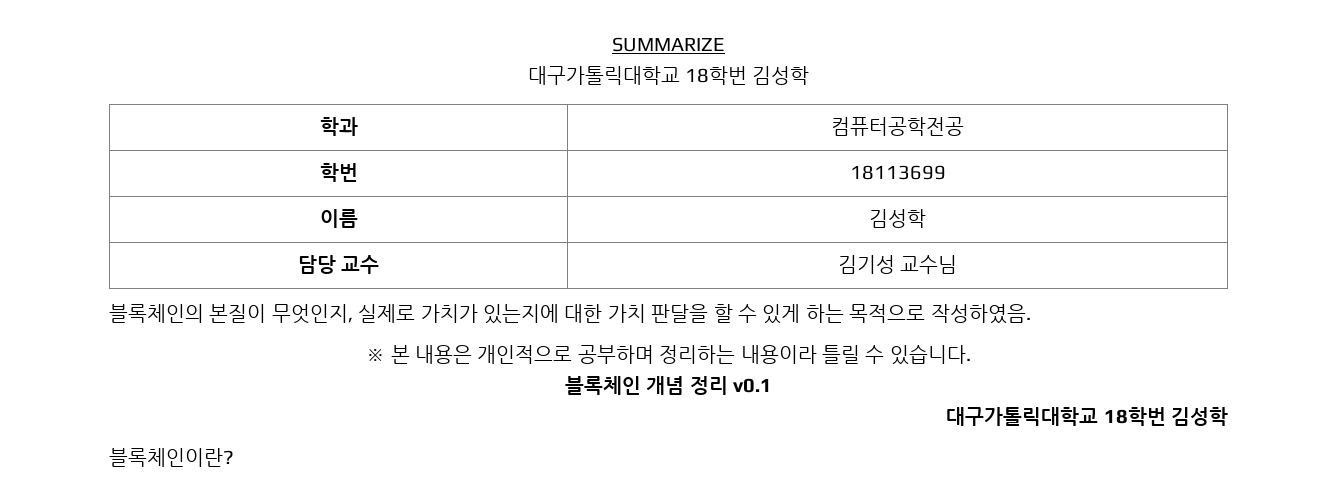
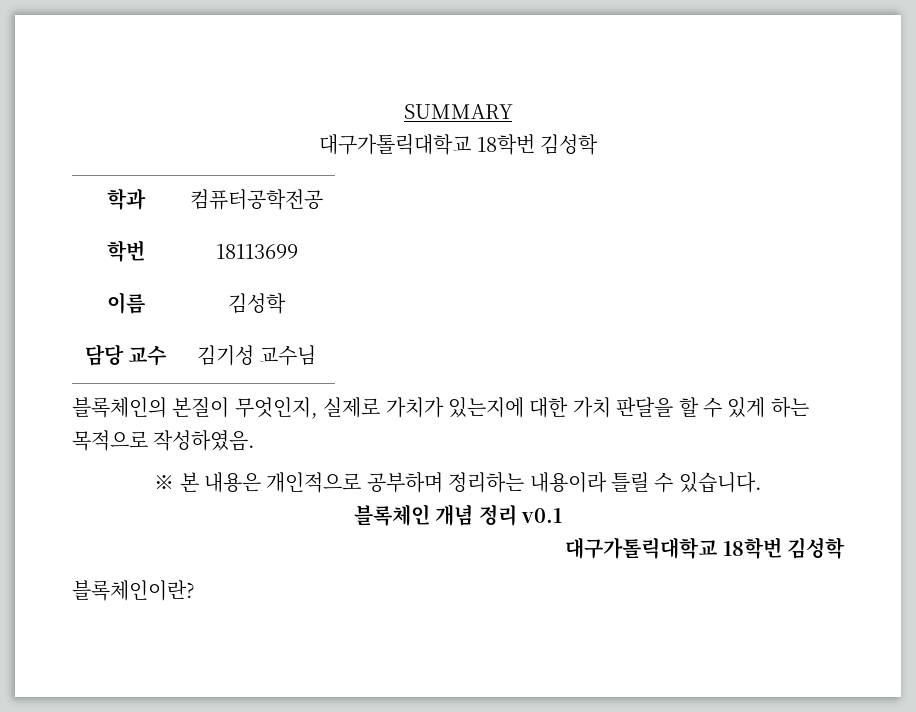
[612,37,725,52] SUMMARIZE -> [403,104,513,119] SUMMARY

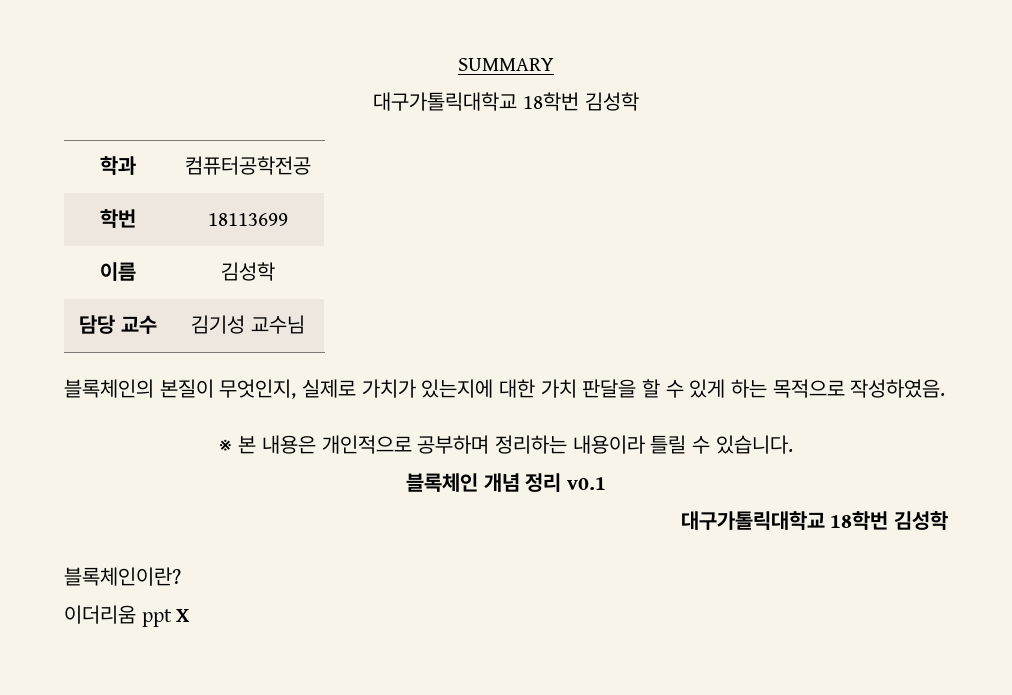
(195, 590) none -> [64,605,191,627] // 이더리움 ppt X

